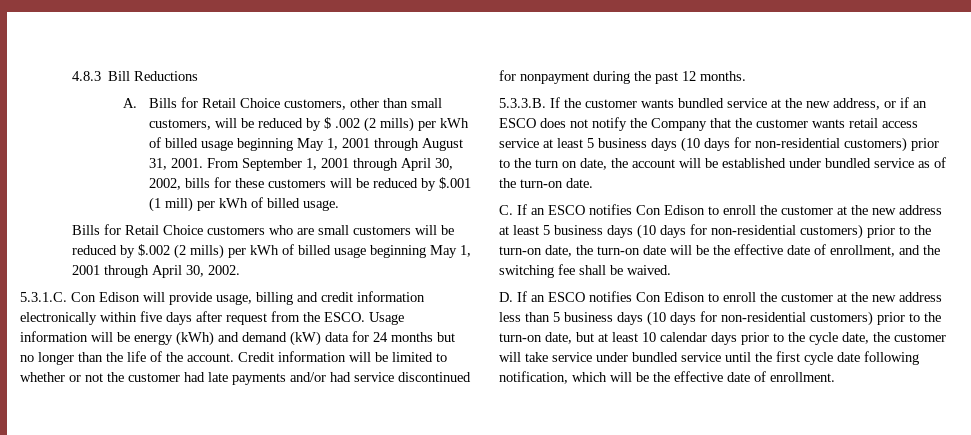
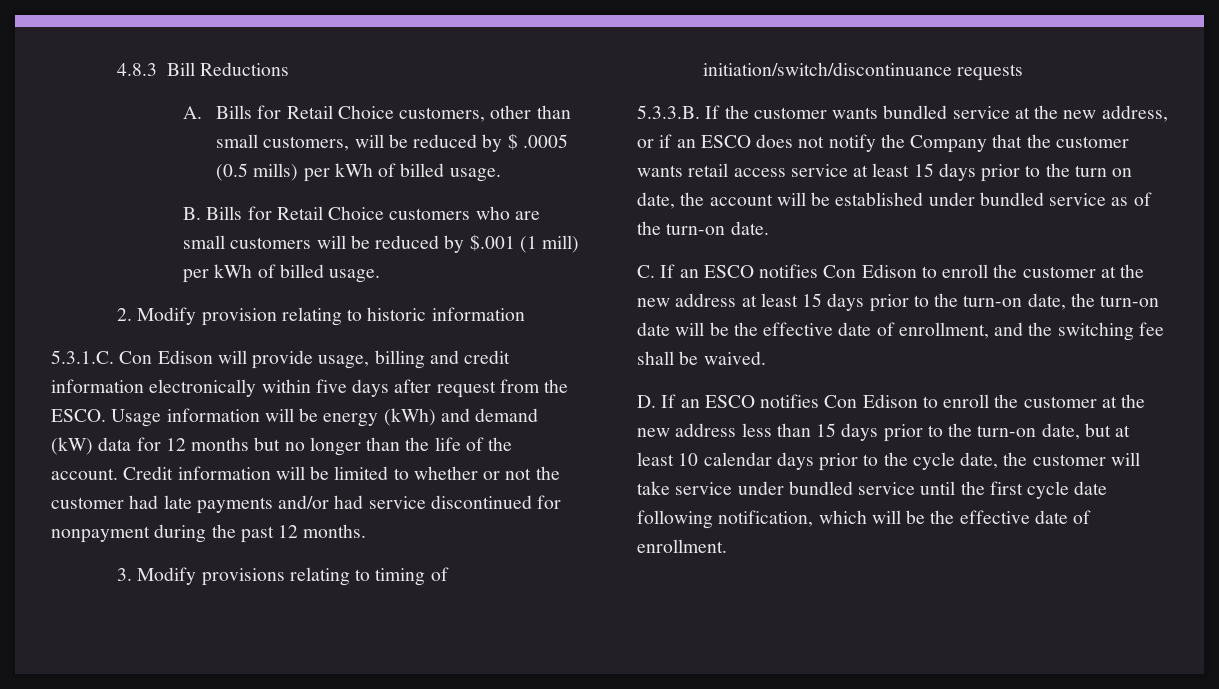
[335,117,470,132] [149,137,464,151] [149,158,454,171] [149,177,265,190] .002 (2 mills) per kWh of billed usage beginning May 1, 2001 through August 31, 2001. From September 1, 2001 through April 30, 2002, bills for these -> [522,134,568,148] [215,163,501,182] [182,206,540,220] [182,235,225,249] .0005 (0.5 mills) per kWh of billed usage. // B. Bills for Retail Choice customers who are small
[71,224,454,235] [71,244,471,259] [71,265,240,278] Bills for Retail Choice customers who are small customers will be reduced by $.002 (2 mills) per kWh of billed usage beginning May 1, 2001 through April 30, 2002. -> [116,307,525,326] 2. Modify provision relating to historic information
[373,332,388,342] 24 -> [165,438,186,451] 12
(746, 76) none -> [116,567,449,586] [702,62,1024,81] // 3. Modify provisions relating to timing of initiation/switch/discontinuance requests
[587,137,907,152] 5 business days (10 days for non-residential customers) -> [913,163,976,181] 15 days
[543,224,863,239] 5 business days (10 days for non-residential customers) -> [802,293,865,311] 15 days
[553,311,873,326] 5 business days (10 days for non-residential customers) -> [816,423,879,441] 15 days

